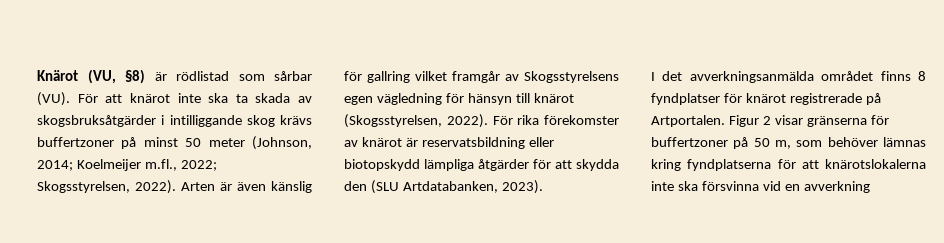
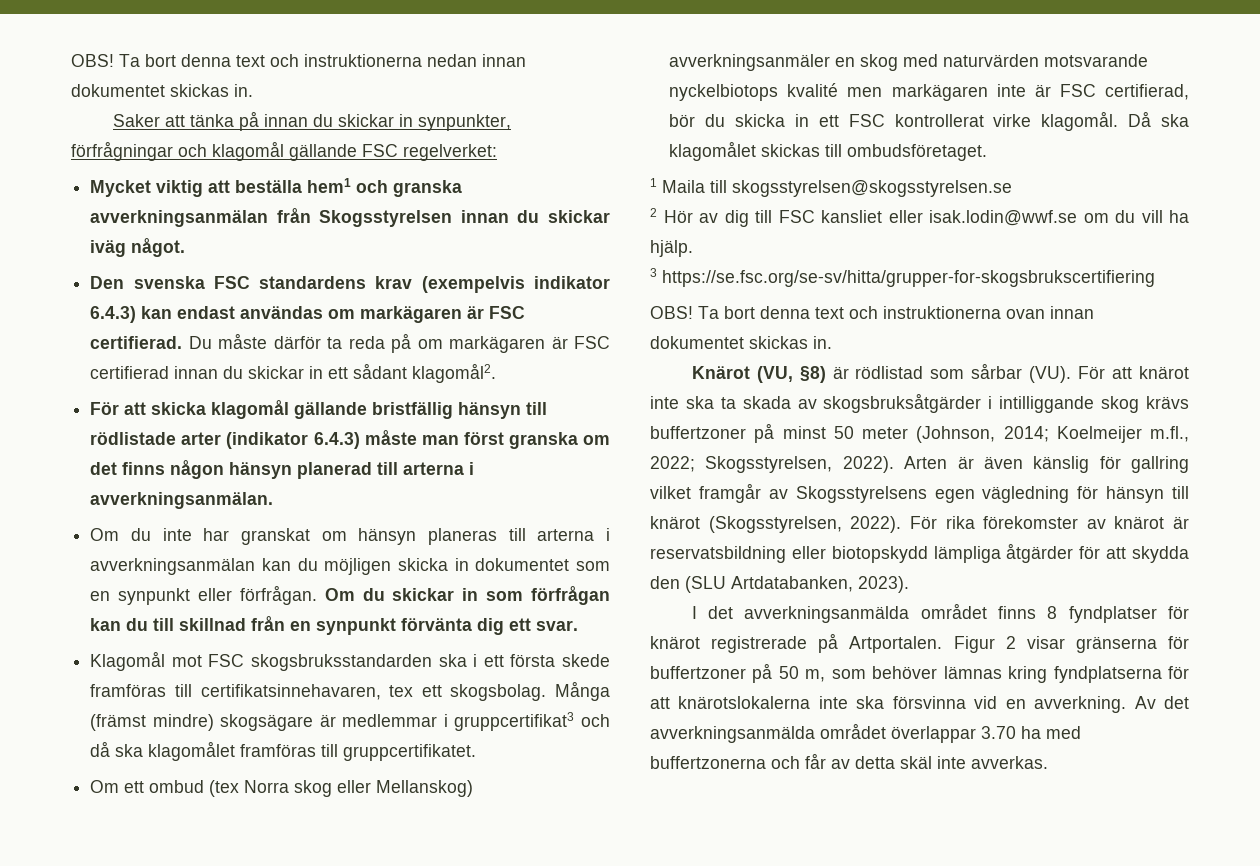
(37, 75) none -> [71,54,526,67] [71,84,253,97] [112,111,511,131] [71,141,497,161] [90,178,463,197] [90,208,610,227] [90,238,186,257] [90,276,610,293] [90,306,526,323] [90,333,611,353] [90,363,497,383] [90,400,548,419] [90,430,610,449] [90,460,475,479] [90,492,274,509] [90,528,610,545] [90,558,610,575] [90,585,610,605] [90,616,579,635] [90,651,610,671] [90,681,610,701] [90,712,610,731] [90,741,477,761] [90,780,474,797] [669,54,1149,71] [669,83,1189,101] [669,111,1189,131] [669,141,988,161] [650,178,1012,197] [650,208,1189,227] [650,240,693,257] [650,268,1155,287] [650,306,1094,319] [650,336,832,349] OBS! Ta bort denna text och instruktionerna nedan innan dokumentet skickas in. // Saker att tänka på innan du skickar in synpunkter, förfrågningar och klagomål gällande FSC regelverket: // Mycket viktig att beställa hem1 och granska avverkningsanmälan från Skogsstyrelsen innan du skickar iväg något. // Den svenska FSC standardens krav (exempelvis indikator 6.4.3) kan endast användas om markägaren är FSC certifierad. Du måste därför ta reda på om markägaren är FSC certifierad innan du skickar in ett sådant klagomål2. // För att skicka klagomål gällande bristfällig hänsyn till rödlistade arter (indikator 6.4.3) måste man först granska om det finns någon hänsyn planerad till arterna i avverkningsanmälan. // Om du inte har granskat om hänsyn planeras till arterna i avverkningsanmälan kan du möjligen skicka in dokumentet som en synpunkt eller förfrågan. Om du skickar in som förfrågan kan du till skillnad från en synpunkt förvänta dig ett svar. // Klagomål mot FSC skogsbruksstandarden ska i ett första skede framföras till certifikatsinnehavaren, tex ett skogsbolag. Många (främst mindre) skogsägare är medlemmar i gruppcertifikat3 och då ska klagomålet framföras till gruppcertifikatet. // Om ett ombud (tex Norra skog eller Mellanskog) avverkningsanmäler en skog med naturvärden motsvarande nyckelbiotops kvalité men markägaren inte är FSC certifierad, bör du skicka in ett FSC kontrollerat virke klagomål. Då ska klagomålet skickas till ombudsföretaget. // 1 Maila till skogsstyrelsen@skogsstyrelsen.se // 2 Hör av dig till FSC kansliet eller isak.lodin@wwf.se om du vill ha hjälp. // 3 https://se.fsc.org/se-sv/hitta/grupper-for-skogsbrukscertifiering // OBS! Ta bort denna text och instruktionerna ovan innan dokumentet skickas in. //
[803,181,870,193] avverkning -> [1034,696,1189,713] [650,723,1081,743] [650,753,1048,769] avverkning. Av det avverkningsanmälda området överlappar 3.70 ha med buffertzonerna och får av detta skäl inte avverkas.

